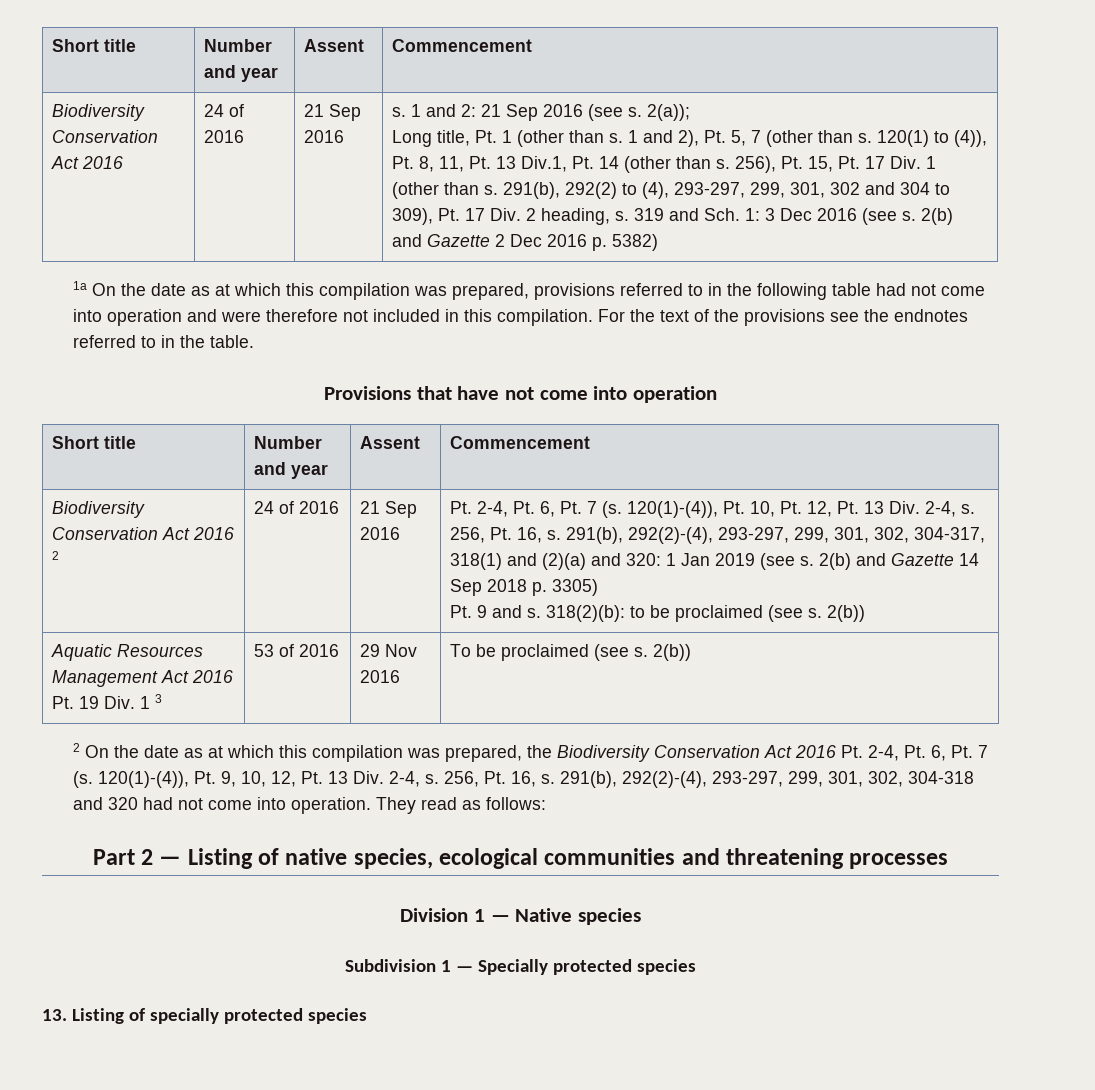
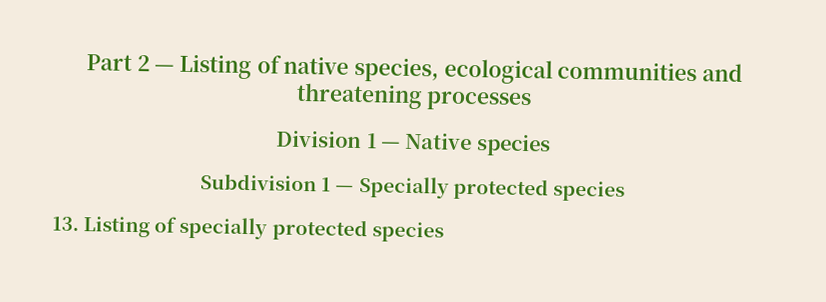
[52,39,137,52] [204,39,273,52] [204,65,279,82] [304,39,365,52] [392,39,533,52] [52,104,146,121] [52,130,159,143] [51,156,124,169] [204,104,245,117] [204,130,245,143] [304,104,362,121] [304,130,345,143] [392,104,691,121] [392,130,988,147] [392,156,937,173] [392,182,951,199] [392,208,954,225] [392,234,659,251] [72,281,985,300] [72,309,968,326] [72,335,254,348] [323,386,718,403] [52,436,137,449] [254,436,323,449] [254,462,329,479] [360,436,421,449] [450,436,591,449] [52,501,146,518] [52,527,235,540] [52,551,60,560] [254,501,340,514] [360,501,418,518] [360,527,401,540] [450,501,976,518] [450,527,986,544] [450,553,980,570] [450,579,599,596] [450,605,866,622] [51,644,204,661] [52,670,234,687] [52,694,163,709] [254,644,340,657] [360,644,418,657] [360,670,401,683] [450,644,692,661] [72,743,988,762] [72,771,974,788] [72,797,546,814] Short title | Number and year | Assent | Commencement // Biodiversity Conservation Act 2016 | 24 of 2016 | 21 Sep 2016 | s. 1 and 2: 21 Sep 2016 (see s. 2(a)); // Long title, Pt. 1 (other than s. 1 and 2), Pt. 5, 7 (other than s. 120(1) to (4)), Pt. 8, 11, Pt. 13 Div.1, Pt. 14 (other than s. 256), Pt. 15, Pt. 17 Div. 1 (other than s. 291(b), 292(2) to (4), 293-297, 299, 301, 302 and 304 to 309), Pt. 17 Div. 2 heading, s. 319 and Sch. 1: 3 Dec 2016 (see s. 2(b) and Gazette 2 Dec 2016 p. 5382) // 1a On the date as at which this compilation was prepared, provisions referred to in the following table had not come into operation and were therefore not included in this compilation. For the text of the provisions see the endnotes referred to in the table. // Provisions that have not come into operation // Short title | Number and year | Assent | Commencement // Biodiversity Conservation Act 2016 2 | 24 of 2016 | 21 Sep 2016 | Pt. 2-4, Pt. 6, Pt. 7 (s. 120(1)-(4)), Pt. 10, Pt. 12, Pt. 13 Div. 2-4, s. 256, Pt. 16, s. 291(b), 292(2)-(4), 293-297, 299, 301, 302, 304-317, 318(1) and (2)(a) and 320: 1 Jan 2019 (see s. 2(b) and Gazette 14 Sep 2018 p. 3305) // Pt. 9 and s. 318(2)(b): to be proclaimed (see s. 2(b)) // Aquatic Resources Management Act 2016 Pt. 19 Div. 1 3 | 53 of 2016 | 29 Nov 2016 | To be proclaimed (see s. 2(b)) // 2 On the date as at which this compilation was prepared, the Biodiversity Conservation Act 2016 Pt. 2-4, Pt. 6, Pt. 7 (s. 120(1)-(4)), Pt. 9, 10, 12, Pt. 13 Div. 2-4, s. 256, Pt. 16, s. 291(b), 292(2)-(4), 293-297, 299, 301, 302, 304-318 and 320 had not come into operation. They read as follows: // -> (85, 62) none

